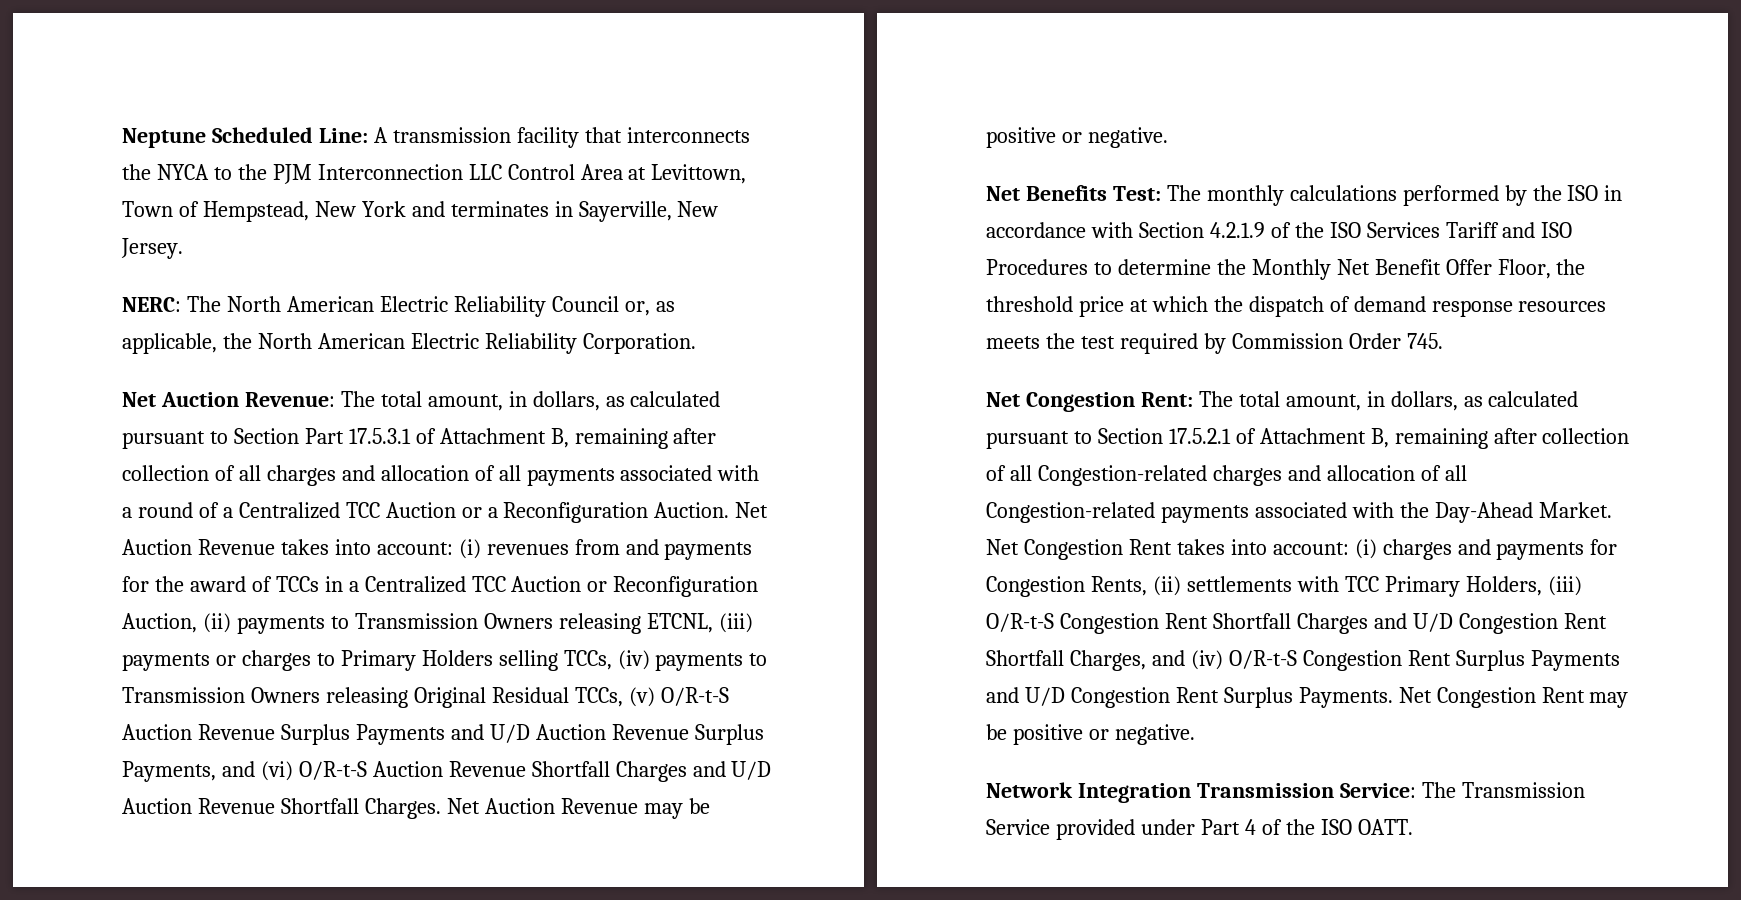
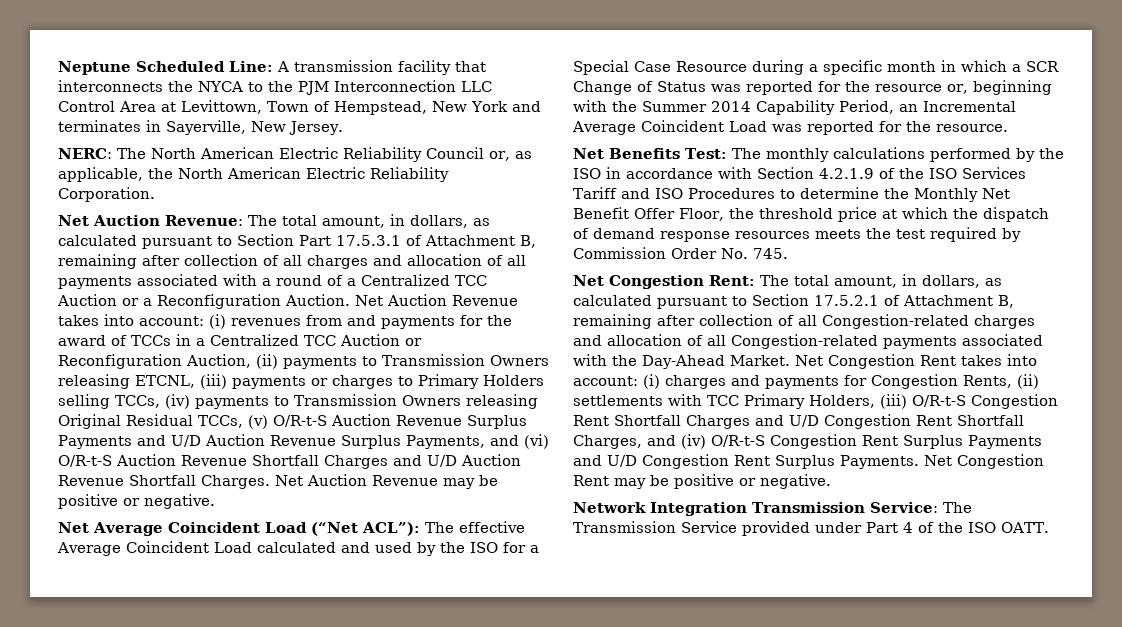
(1168, 137) none -> [58,521,525,536] [57,541,539,556] [573,60,1059,75] [573,80,1052,95] [573,100,1016,115] [572,120,1008,135] // Net Average Coincident Load (“Net ACL”): The effective Average Coincident Load calculated and used by the ISO for a Special Case Resource during a specific month in which a SCR Change of Status was reported for the resource or, beginning with the Summer 2014 Capability Period, an Incremental Average Coincident Load was reported for the resource.
(1401, 341) none -> [721,248,748,259] No.

